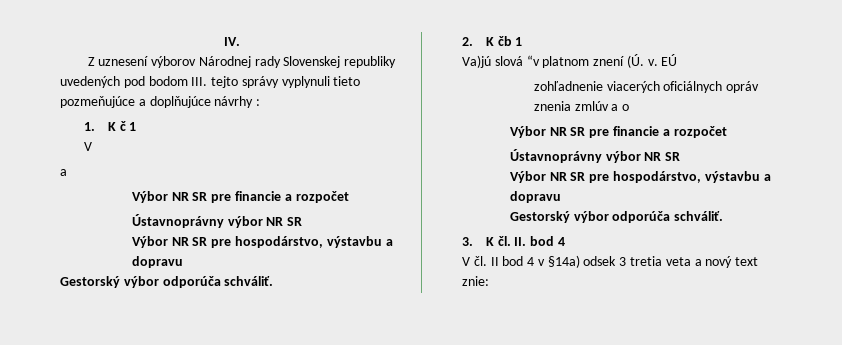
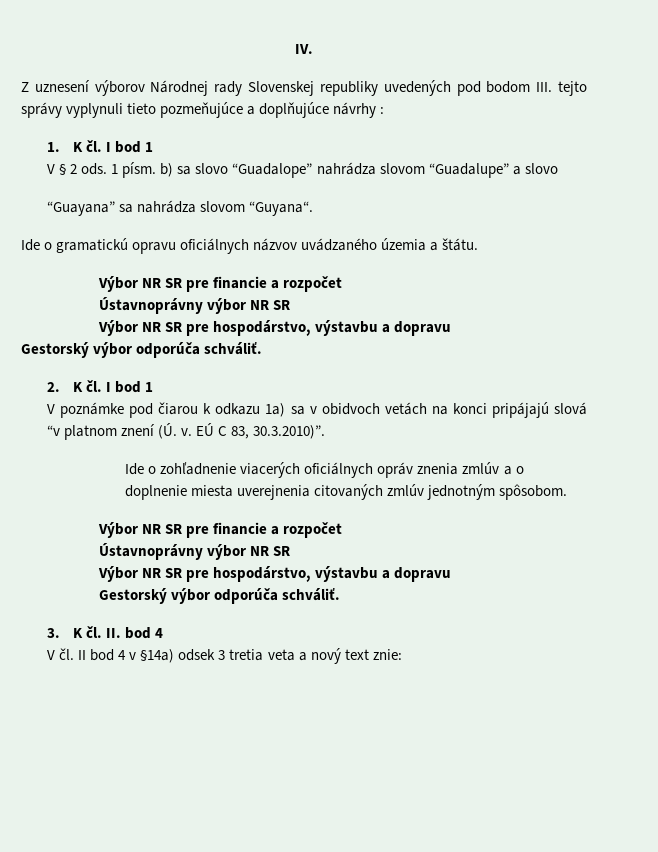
[119,121,137,131] [83,142,92,151] [60,169,67,176] č 1 // V // a -> [86,140,154,153] [47,162,558,178] [47,200,314,216] [21,238,479,254] čl. I bod 1 // V § 2 ods. 1 písm. b) sa slovo “Guadalope” nahrádza slovom “Guadalupe” a slovo // “Guayana” sa nahrádza slovom “Guyana“. // Ide o gramatickú opravu oficiálnych názvov uvádzaného územia a štátu.
[497,36,523,46] [461,55,491,68] čb 1 // Va)jú -> [86,380,154,393] [47,402,549,418] čl. I bod 1 // V poznámke pod čiarou k odkazu 1a) sa v obidvoch vetách na konci pripájajú
(678, 60) // -> [218,425,326,439] [125,463,157,475] C 83, 30.3.2010)”. // Ide o
(630, 107) none -> [125,484,568,500] doplnenie miesta uverejnenia citovaných zmlúv jednotným spôsobom.

